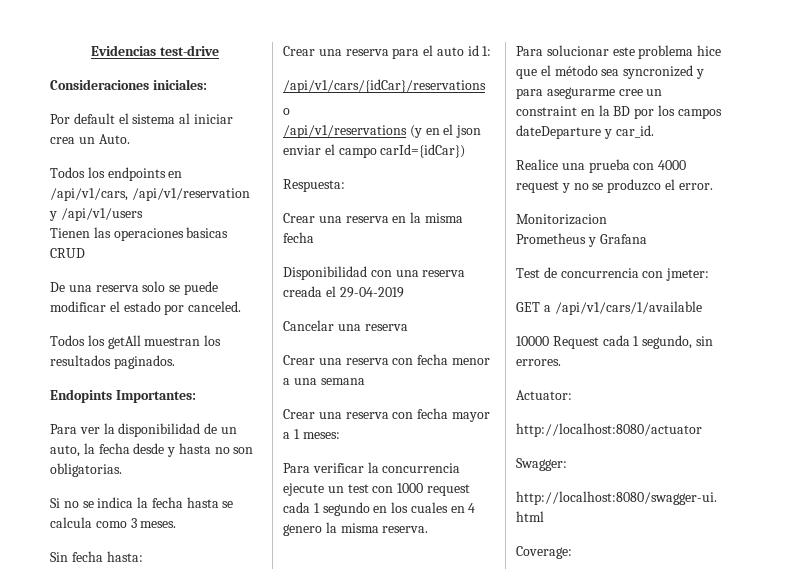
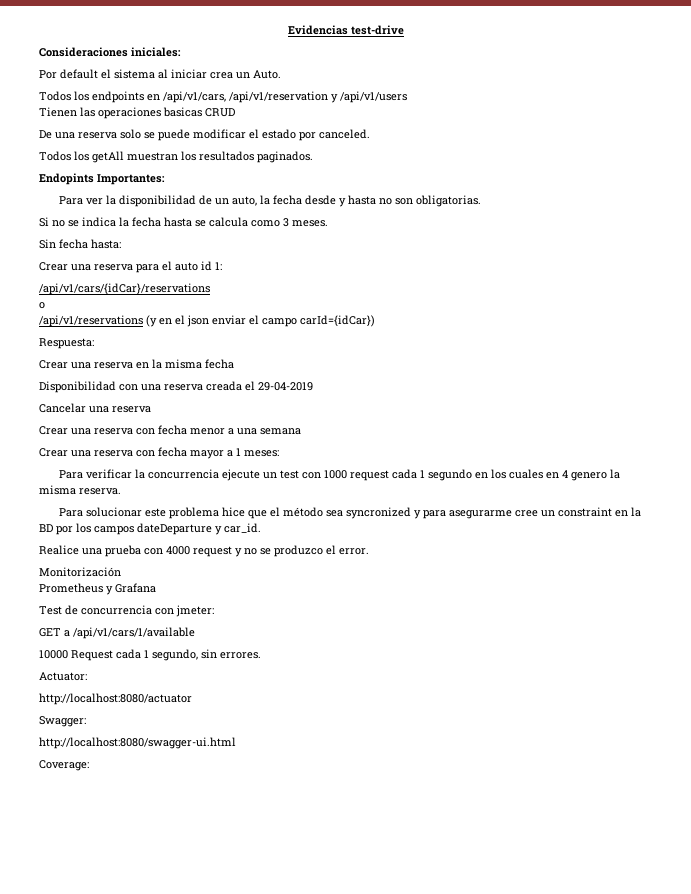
[516,214,607,225] Monitorizacion -> [39,567,121,577] Monitorización

